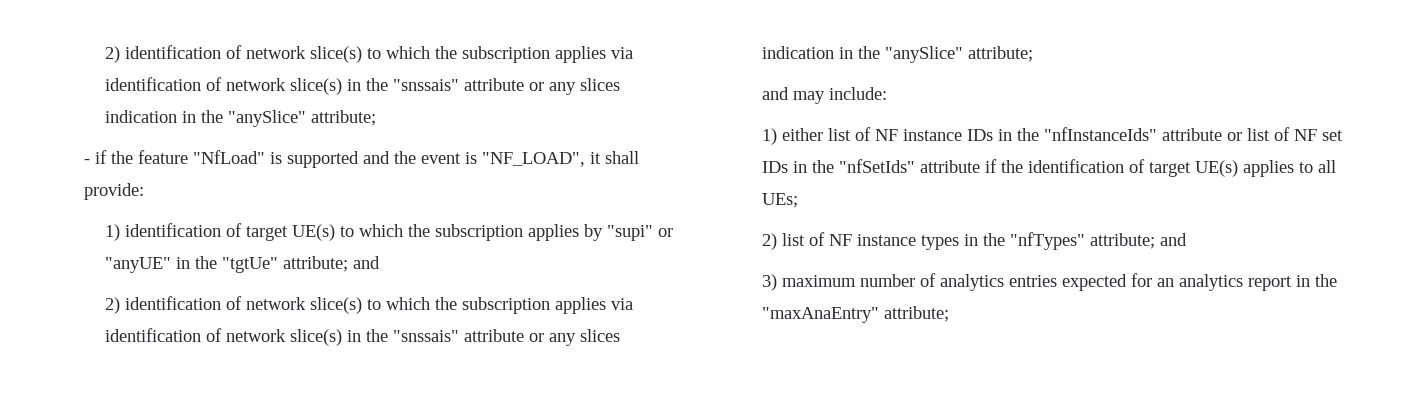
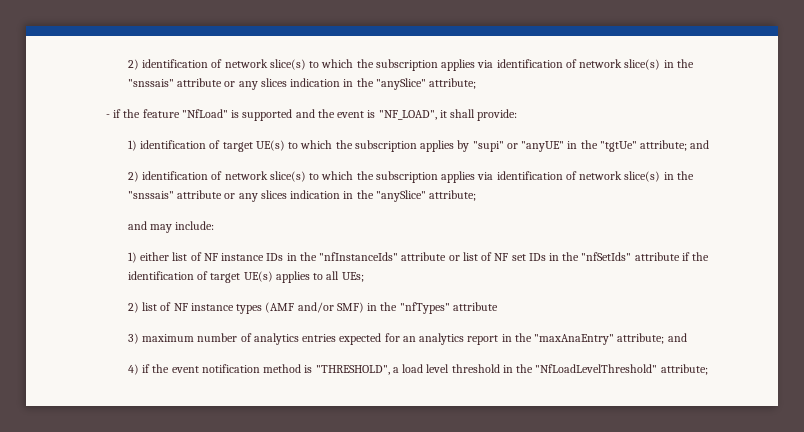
(960, 242) none -> [265,302,364,313] (AMF and/or SMF)
[1090,233,1188,249] attribute; and -> [452,302,498,311] attribute
(950, 314) none -> [667,333,687,342] [127,364,708,375] and // 4) if the event notification method is "THRESHOLD", a load level threshold in the "NfLoadLevelThreshold" attribute;

